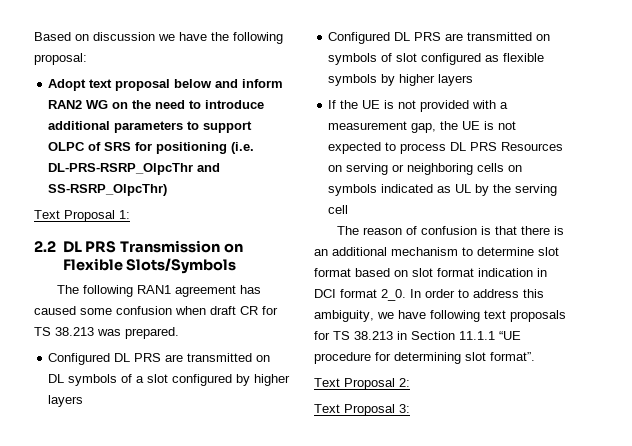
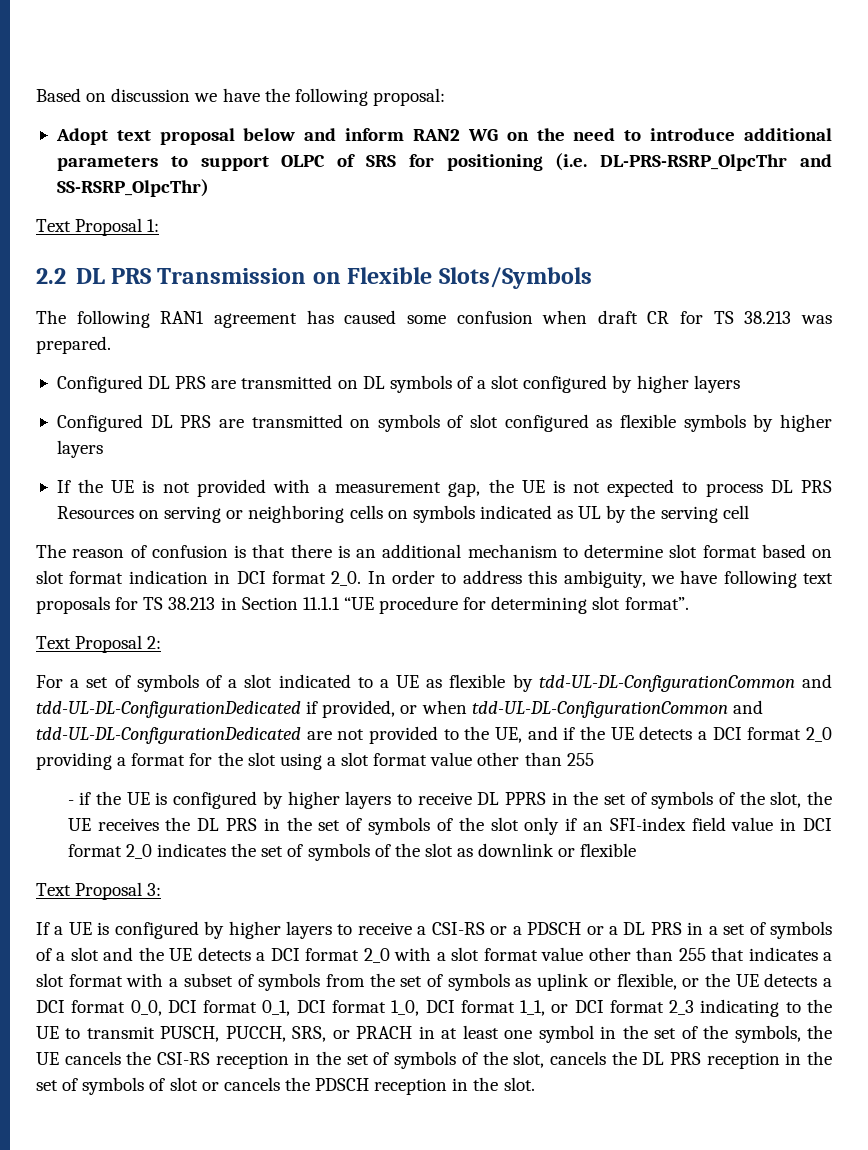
[314,404,410,416] Text Proposal 3: -> [36,674,832,692] [36,700,763,718] [36,726,832,744] [36,752,594,770] [67,791,833,809] [67,817,833,835] [67,843,637,861] [36,882,162,900] [36,921,832,939] [36,947,833,963] [36,973,833,991] [36,999,833,1017] [36,1025,833,1043] [36,1051,833,1069] [36,1077,535,1095] For a set of symbols of a slot indicated to a UE as flexible by tdd-UL-DL-ConfigurationCommon and tdd-UL-DL-ConfigurationDedicated if provided, or when tdd-UL-DL-ConfigurationCommon and tdd-UL-DL-ConfigurationDedicated are not provided to the UE, and if the UE detects a DCI format 2_0 providing a format for the slot using a slot format value other than 255 // - if the UE is configured by higher layers to receive DL PPRS in the set of symbols of the slot, the UE receives the DL PRS in the set of symbols of the slot only if an SFI-index field value in DCI format 2_0 indicates the set of symbols of the slot as downlink or flexible // Text Proposal 3: // If a UE is configured by higher layers to receive a CSI-RS or a PDSCH or a DL PRS in a set of symbols of a slot and the UE detects a DCI format 2_0 with a slot format value other than 255 that indicates a slot format with a subset of symbols from the set of symbols as uplink or flexible, or the UE detects a DCI format 0_0, DCI format 0_1, DCI format 1_0, DCI format 1_1, or DCI format 2_3 indicating to the UE to transmit PUSCH, PUCCH, SRS, or PRACH in at least one symbol in the set of the symbols, the UE cancels the CSI-RS reception in the set of symbols of the slot, cancels the DL PRS reception in the set of symbols of slot or cancels the PDSCH reception in the slot.

